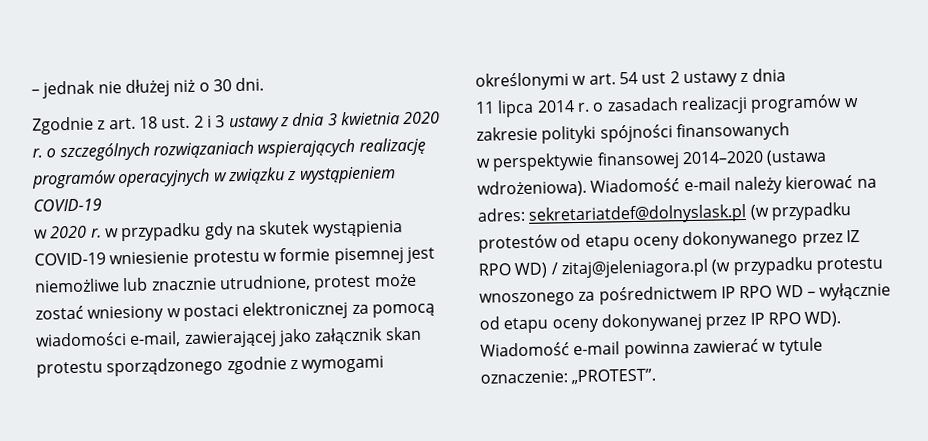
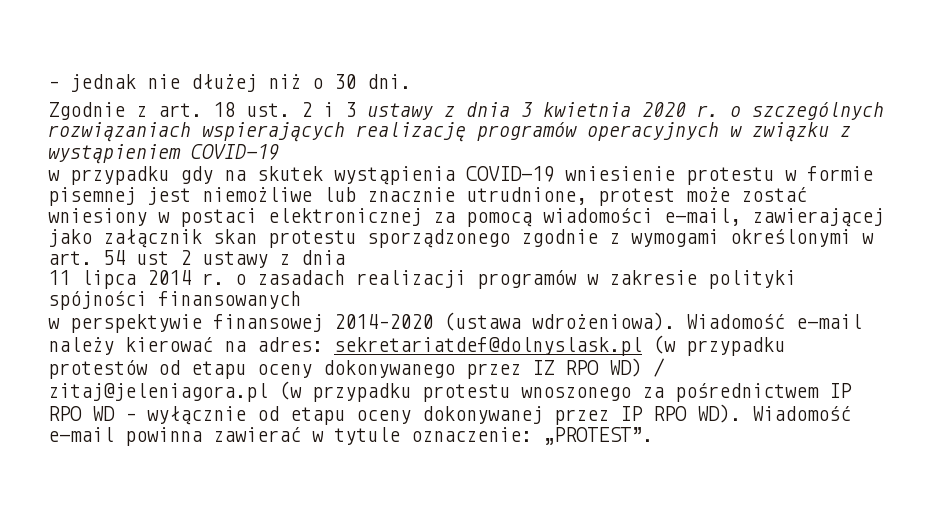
[50,225,119,239] 2020 r. w -> (60, 175) none

